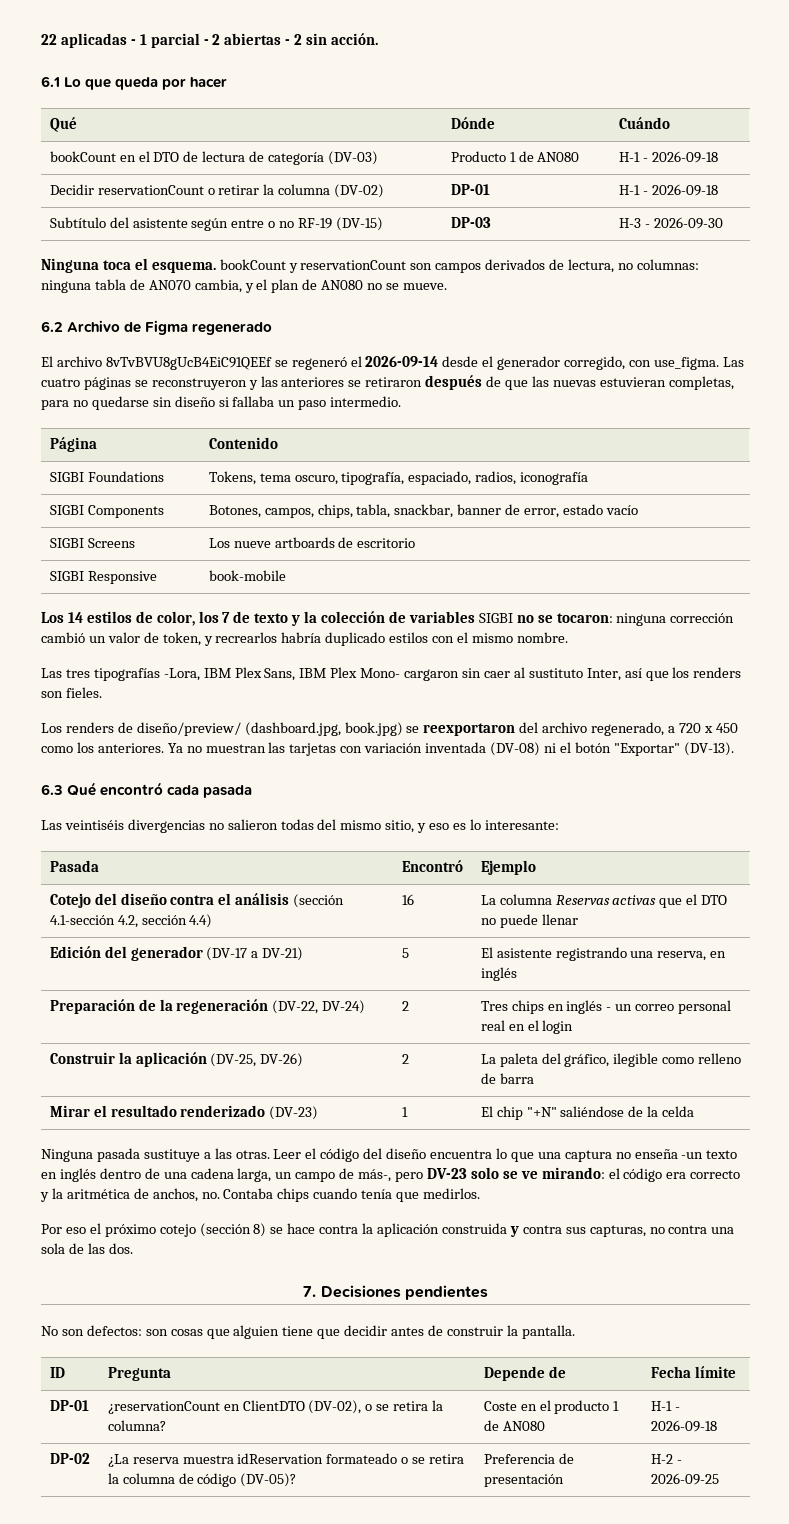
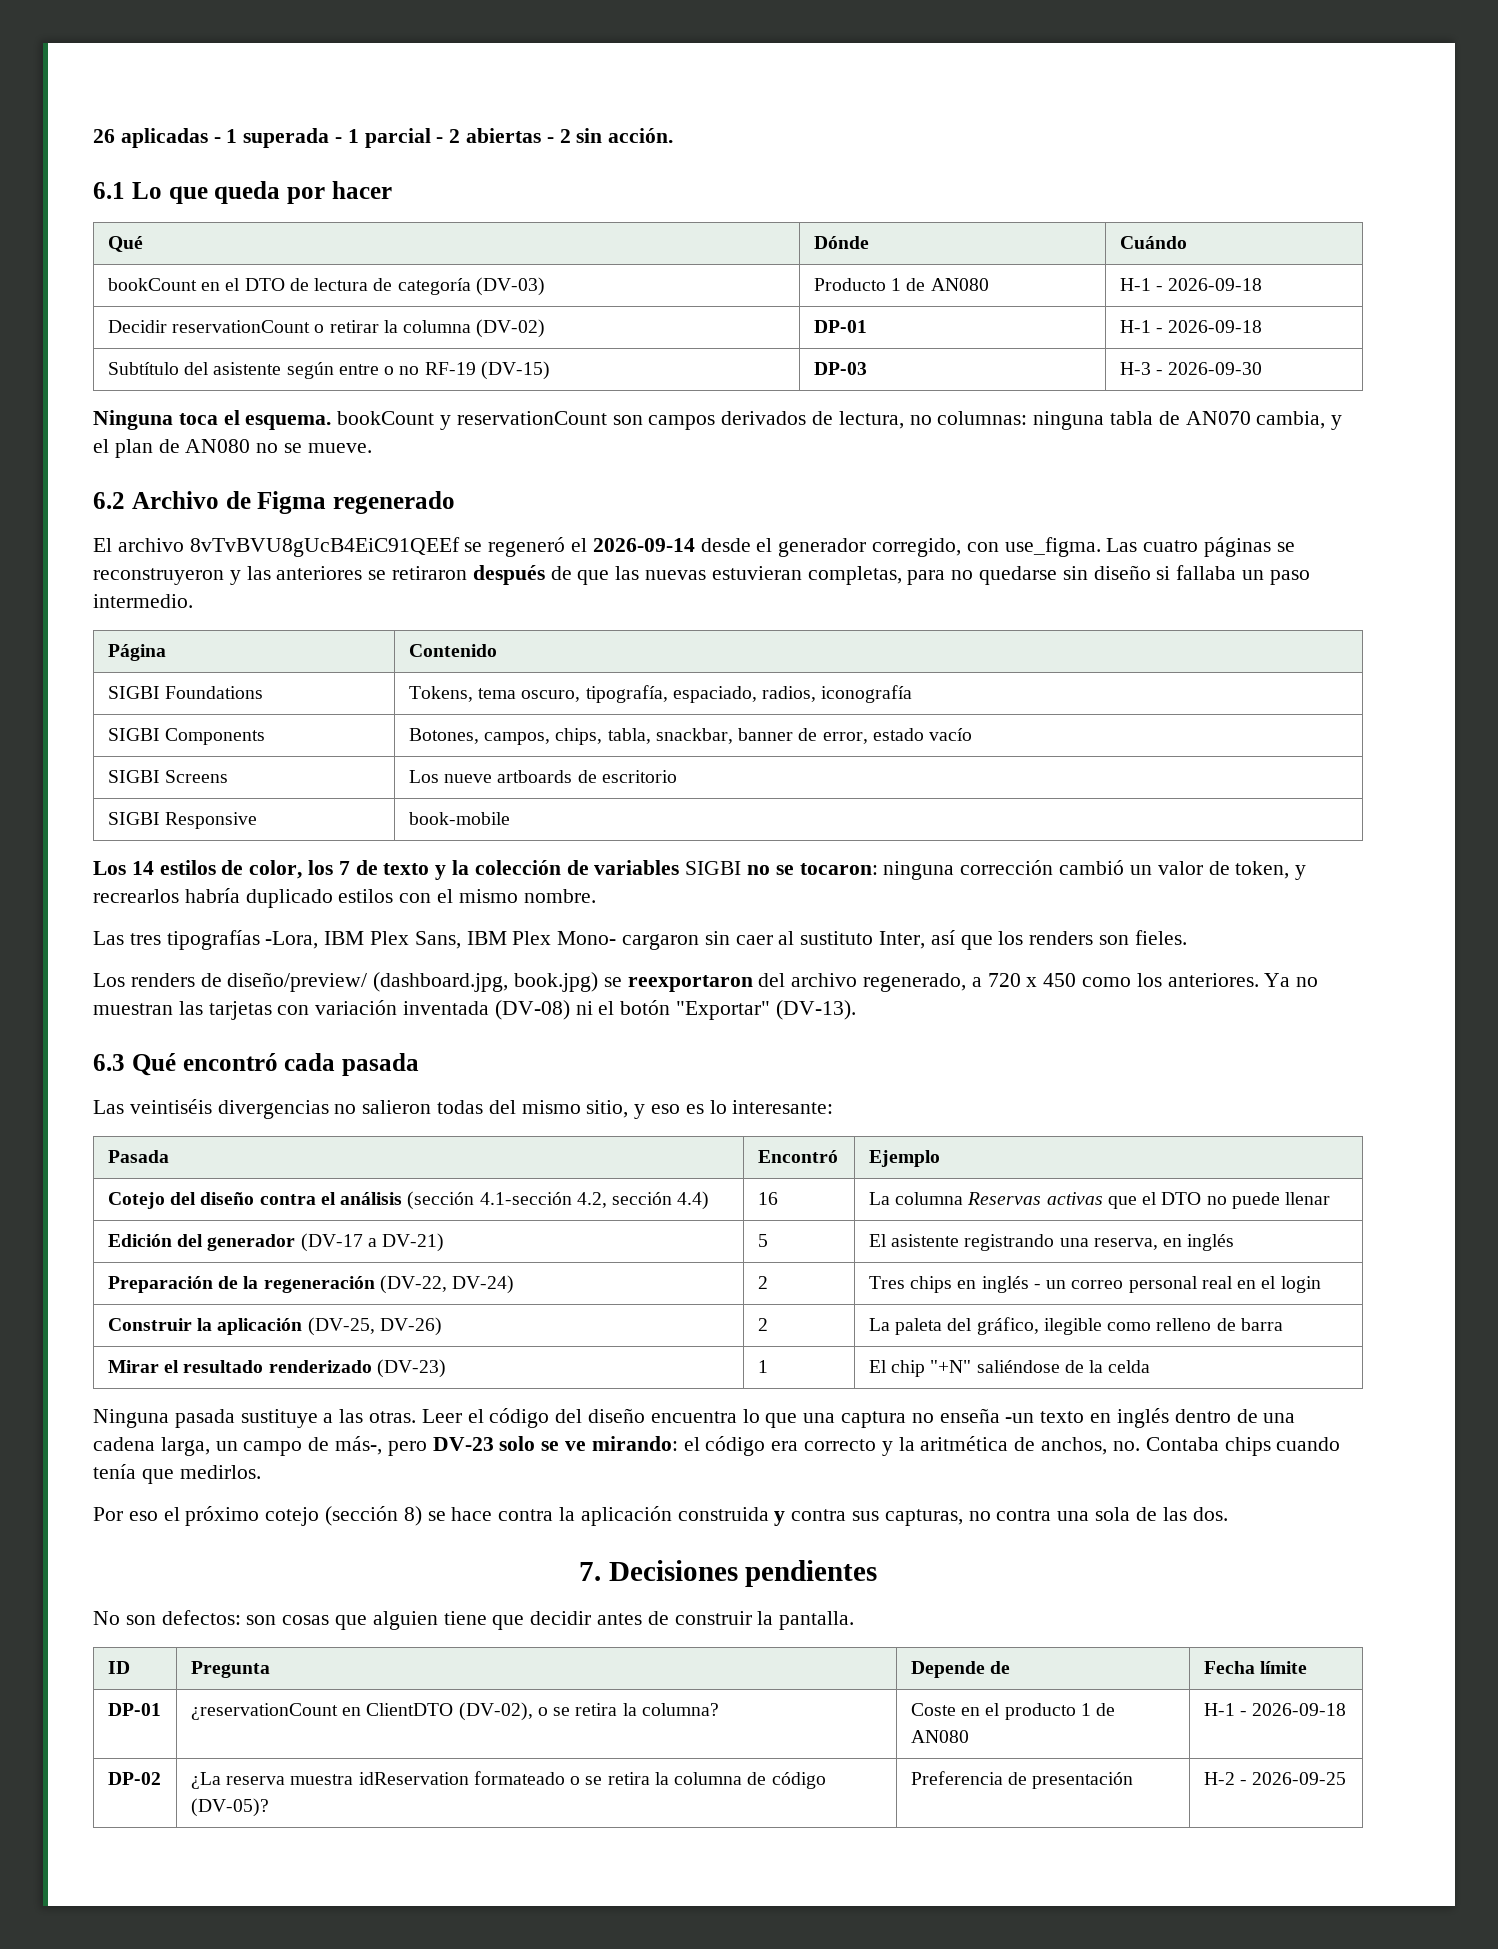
[41,34,57,45] 22 -> [93,129,115,143] 26
(147, 39) none -> [243,128,359,148] superada - 1

